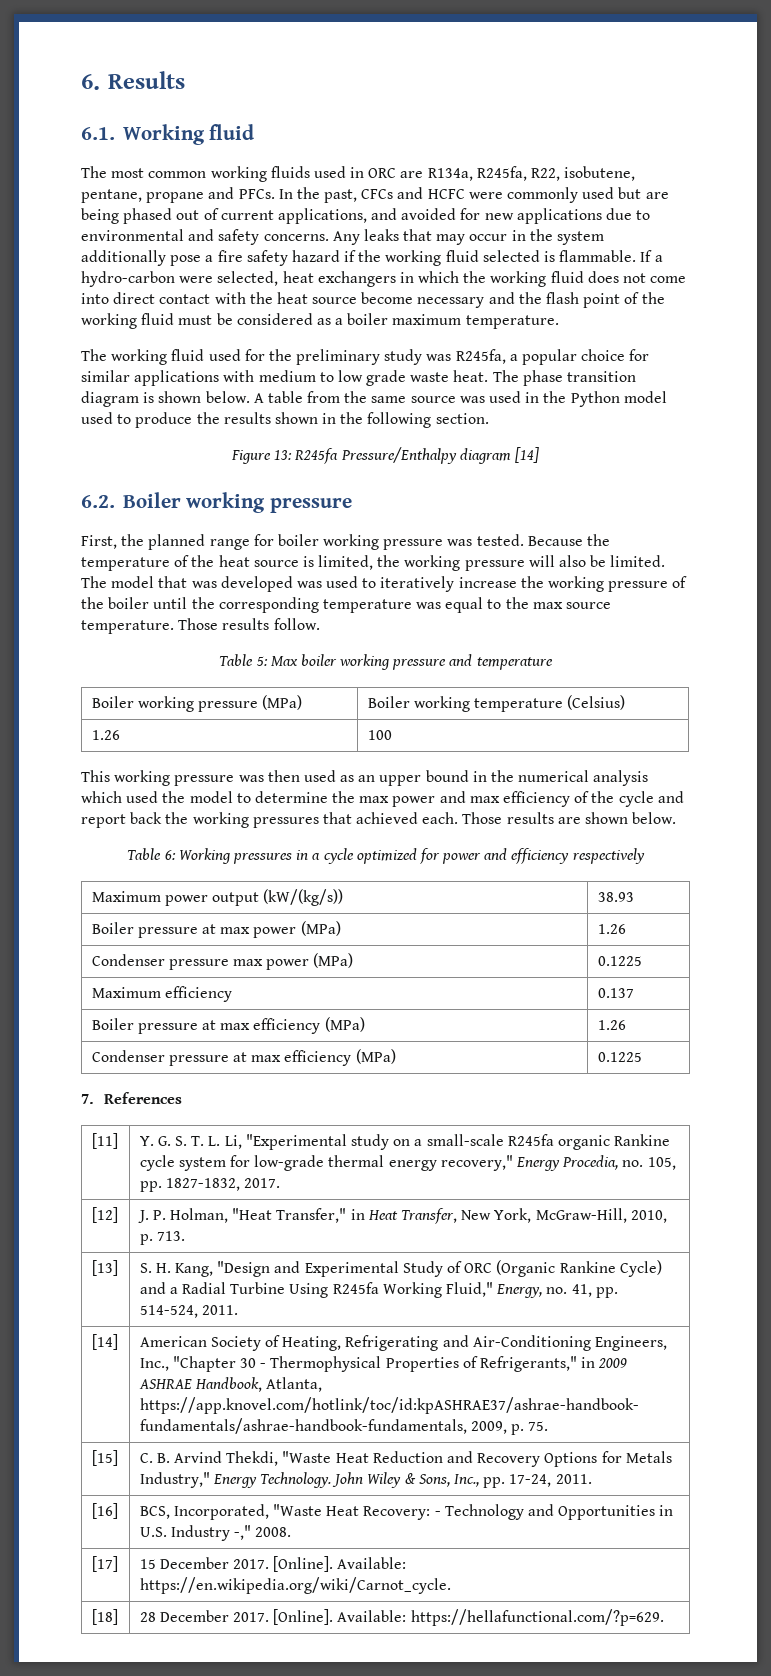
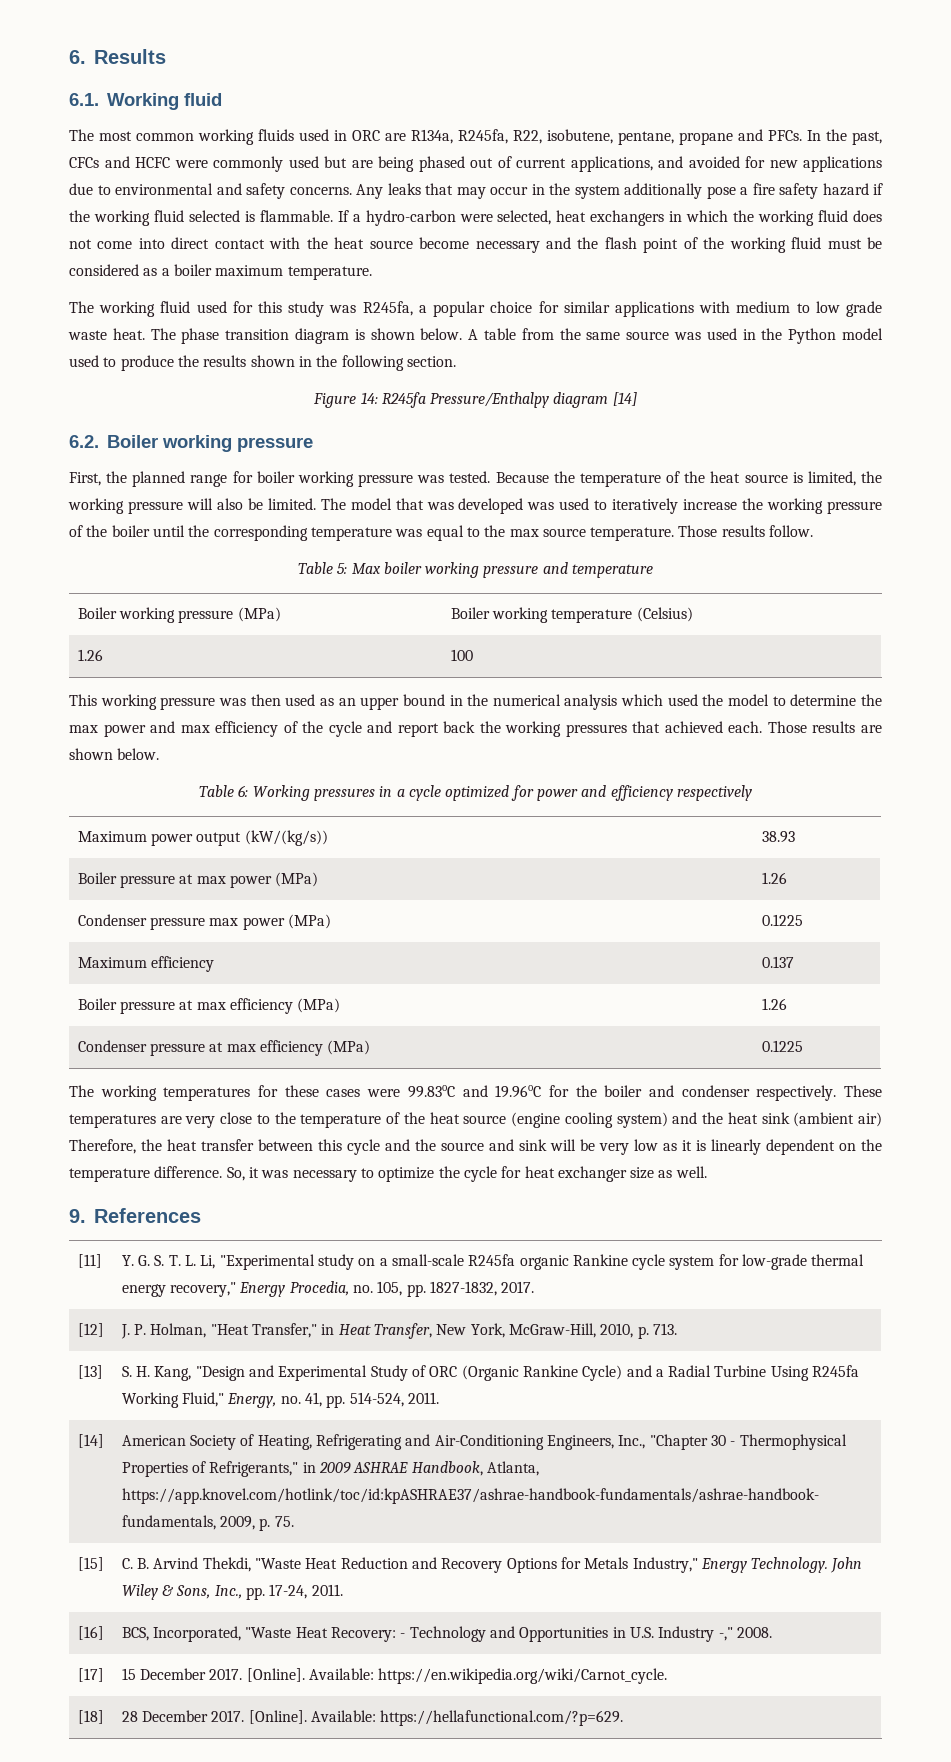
[268,349,381,365] the preliminary -> [258,301,283,313] this
[274,450,293,460] 13: -> [360,392,378,404] 14:
[81,1094,94,1104] 7. -> [69,1085,882,1101] [69,1112,882,1128] [69,1139,882,1155] [69,1166,707,1182] [69,1209,86,1223] The working temperatures for these cases were 99.83oC and 19.96oC for the boiler and condenser respectively. These temperatures are very close to the temperature of the heat source (engine cooling system) and the heat sink (ambient air) Therefore, the heat transfer between this cycle and the source and sink will be very low as it is linearly dependent on the temperature difference. So, it was necessary to optimize the cycle for heat exchanger size as well. // 9.

